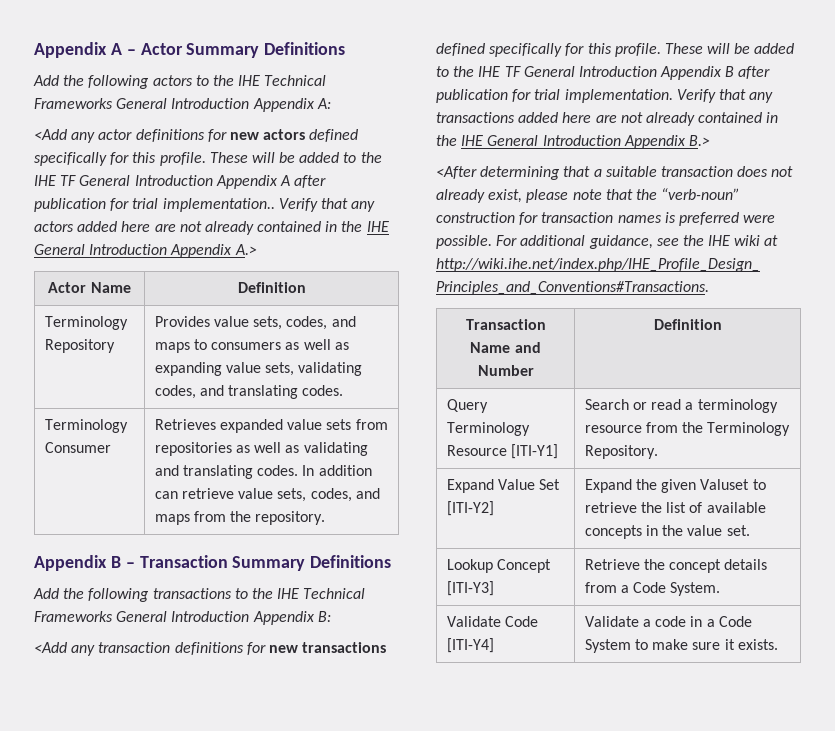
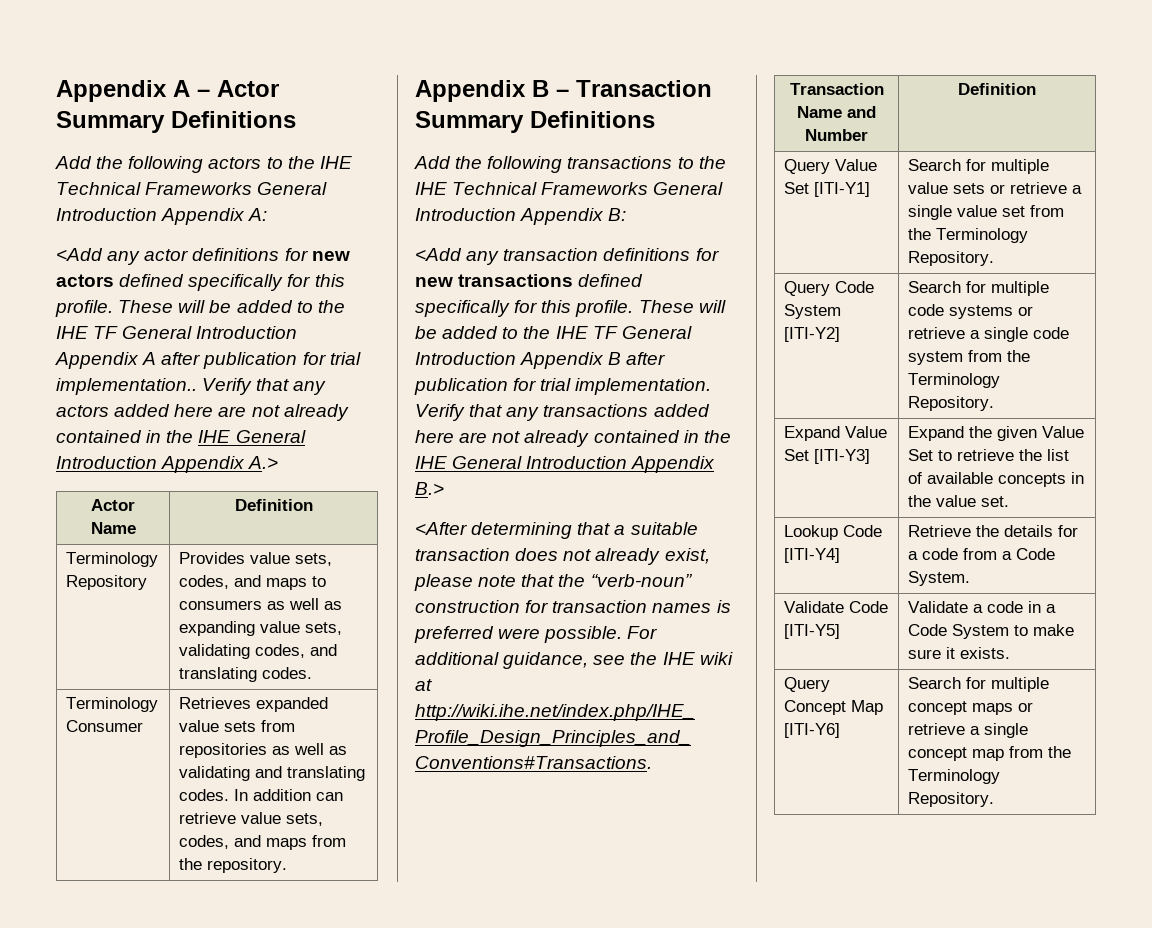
[446,422,530,436] [446,445,507,456] Terminology Resource -> [835,159,878,171] [784,182,810,194] Value Set
[633,399,778,413] [584,425,642,433] or read a terminology resource -> [966,159,1050,174] [908,182,1083,194] [908,205,1065,220] [908,228,1029,243] [908,251,995,266] [784,281,875,296] [784,304,842,319] [784,327,841,342] [908,281,1050,296] [908,304,1034,319] [908,327,1070,342] [908,351,964,365] for multiple value sets or retrieve a single value set from the Terminology Repository. // Query Code System [ITI-Y2] | Search for multiple code systems or retrieve a single code system
[446,501,494,516] [ITI-Y2] -> [814,449,871,464] [ITI-Y3]
[700,479,750,490] Valuset -> [1042,426,1085,438] [908,449,934,461] Value Set
[497,559,552,573] [446,581,494,596] Concept [ITI-Y3] -> [843,525,883,537] [784,548,841,563] Code [ITI-Y4]
[669,559,768,573] concept details -> [1004,525,1079,537] [908,548,959,560] details for a code
[446,638,494,653] [ITI-Y4] -> [784,624,841,639] [ITI-Y5]
(778, 644) none -> [784,677,831,692] [784,700,884,715] [784,723,841,738] [908,677,1050,692] [908,701,1034,715] [908,723,1029,738] [908,746,1072,761] [908,769,1001,784] [908,792,995,807] // Query Concept Map [ITI-Y6] | Search for multiple concept maps or retrieve a single concept map from the Terminology Repository.

